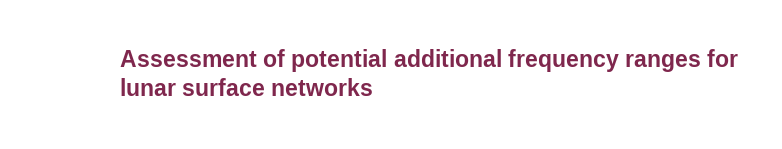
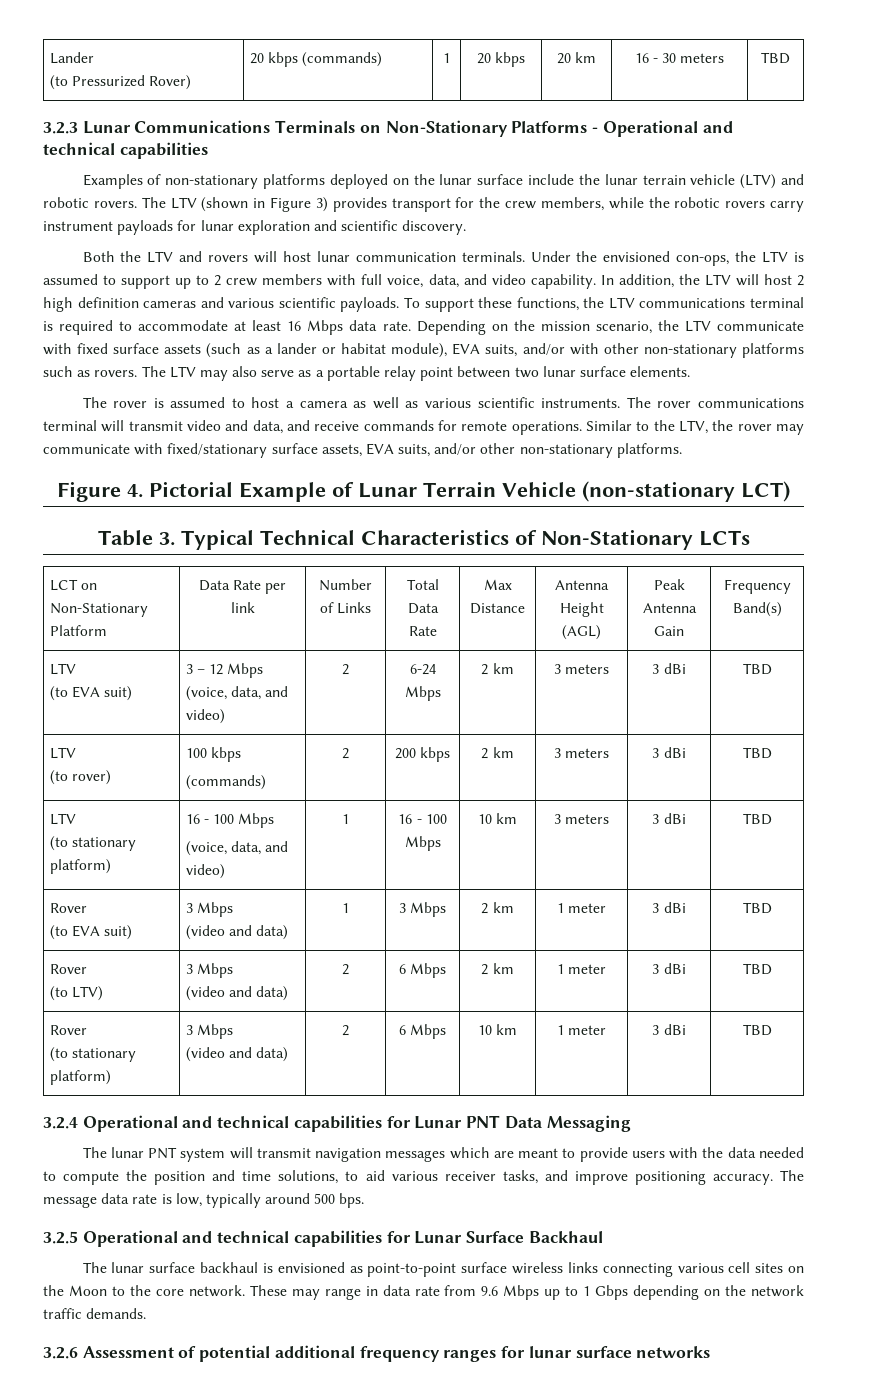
(120, 58) none -> [49,52,94,64] [49,75,192,90] [249,52,383,67] [443,53,450,63] [476,52,526,67] [556,52,597,64] [634,53,725,63] [761,52,790,64] [43,120,733,137] [43,142,208,159] [82,174,804,189] [43,197,805,212] [43,220,467,235] [82,251,805,266] [43,274,804,289] [43,297,804,312] [43,320,804,335] [43,343,805,358] [43,366,691,381] [82,397,805,409] [43,420,805,435] [43,443,682,458] [57,481,790,502] [97,529,750,550] [49,579,98,591] [49,603,148,617] [49,625,107,636] [198,580,287,594] [230,602,255,613] [319,579,372,591] [319,602,372,614] [406,579,439,590] [407,603,439,614] [408,626,437,636] [483,579,512,590] [470,603,525,614] [555,580,609,590] [559,602,604,617] [562,625,601,640] [653,579,685,590] [642,603,697,613] [654,626,684,636] [723,579,791,594] [732,602,782,617] [49,663,76,675] [49,686,133,701] [185,663,264,678] [185,686,289,701] [185,709,225,724] [342,664,349,675] [409,664,436,675] [404,686,441,701] [481,663,514,675] [553,664,610,674] [652,663,686,674] [742,663,772,675] [49,747,76,759] [49,770,112,785] [185,747,242,762] [185,775,266,790] [342,748,349,759] [394,747,451,762] [481,747,514,759] [553,748,610,758] [652,747,686,758] [742,747,772,759] [49,813,76,825] [49,836,137,851] [49,859,111,874] [185,813,275,828] [185,841,289,856] [185,864,225,879] [342,814,349,824] [398,814,447,824] [404,836,441,851] [477,813,518,824] [553,814,610,824] [652,813,686,824] [742,813,772,825] [49,903,87,913] [49,925,133,940] [185,902,234,917] [185,925,289,940] [342,903,349,913] [398,902,447,917] [481,902,514,914] [556,903,607,913] [652,902,686,913] [742,902,772,914] [49,964,87,974] [49,986,104,1001] [185,963,234,978] [185,986,289,1001] [342,964,349,975] [398,963,447,978] [481,963,514,975] [556,964,607,974] [652,963,686,974] [742,963,772,975] [49,1025,87,1035] [49,1047,137,1062] [49,1070,111,1085] [185,1024,234,1039] [185,1047,289,1062] [342,1025,349,1036] [398,1024,447,1039] [477,1024,518,1035] [556,1025,607,1035] [652,1024,686,1035] [742,1024,772,1036] [43,1115,631,1132] [82,1147,804,1162] [43,1170,804,1185] [43,1193,365,1208] [43,1230,603,1247] [82,1262,805,1277] [43,1285,805,1300] [43,1308,147,1319] [43,1347,78,1359] Lander // (to Pressurized Rover) | 20 kbps (commands) | 1 | 20 kbps | 20 km | 16 - 30 meters | TBD // 3.2.3 Lunar Communications Terminals on Non-Stationary Platforms - Operational and technical capabilities // Examples of non-stationary platforms deployed on the lunar surface include the lunar terrain vehicle (LTV) and robotic rovers. The LTV (shown in Figure 3) provides transport for the crew members, while the robotic rovers carry instrument payloads for lunar exploration and scientific discovery. // Both the LTV and rovers will host lunar communication terminals. Under the envisioned con-ops, the LTV is assumed to support up to 2 crew members with full voice, data, and video capability. In addition, the LTV will host 2 high definition cameras and various scientific payloads. To support these functions, the LTV communications terminal is required to accommodate at least 16 Mbps data rate. Depending on the mission scenario, the LTV communicate with fixed surface assets (such as a lander or habitat module), EVA suits, and/or with other non-stationary platforms such as rovers. The LTV may also serve as a portable relay point between two lunar surface elements. // The rover is assumed to host a camera as well as various scientific instruments. The rover communications terminal will transmit video and data, and receive commands for remote operations. Similar to the LTV, the rover may communicate with fixed/stationary surface assets, EVA suits, and/or other non-stationary platforms. // Figure 4. Pictorial Example of Lunar Terrain Vehicle (non-stationary LCT) // Table 3. Typical Technical Characteristics of Non-Stationary LCTs // LCT on Non-Stationary Platform | Data Rate per link | Number of Links | Total Data Rate | Max Distance | Antenna Height (AGL) | Peak Antenna Gain | Frequency Band(s) // LTV // (to EVA suit) | 3 – 12 Mbps (voice, data, and video) | 2 | 6-24 Mbps | 2 km | 3 meters | 3 dBi | TBD // LTV // (to rover) | 100 kbps // (commands) | 2 | 200 kbps | 2 km | 3 meters | 3 dBi | TBD // LTV // (to stationary platform) | 16 - 100 Mbps // (voice, data, and video) | 1 | 16 - 100 Mbps | 10 km | 3 meters | 3 dBi | TBD // Rover // (to EVA suit) | 3 Mbps // (video and data) | 1 | 3 Mbps | 2 km | 1 meter | 3 dBi | TBD // Rover // (to LTV) | 3 Mbps // (video and data) | 2 | 6 Mbps | 2 km | 1 meter | 3 dBi | TBD // Rover // (to stationary platform) | 3 Mbps // (video and data) | 2 | 6 Mbps | 10 km | 1 meter | 3 dBi | TBD // 3.2.4 Operational and technical capabilities for Lunar PNT Data Messaging // The lunar PNT system will transmit navigation messages which are meant to provide users with the data needed to compute the position and time solutions, to aid various receiver tasks, and improve positioning accuracy. The message data rate is low, typically around 500 bps. // 3.2.5 Operational and technical capabilities for Lunar Surface Backhaul // The lunar surface backhaul is envisioned as point-to-point surface wireless links connecting various cell sites on the Moon to the core network. These may range in data rate from 9.6 Mbps up to 1 Gbps depending on the network traffic demands. // 3.2.6

